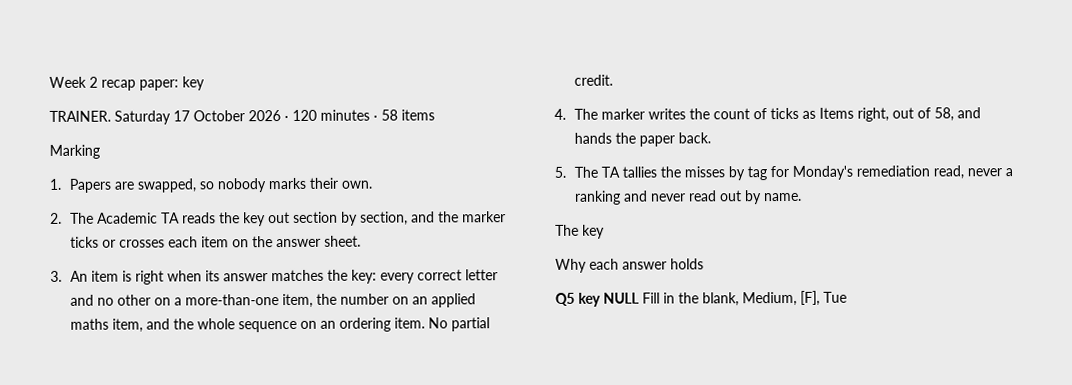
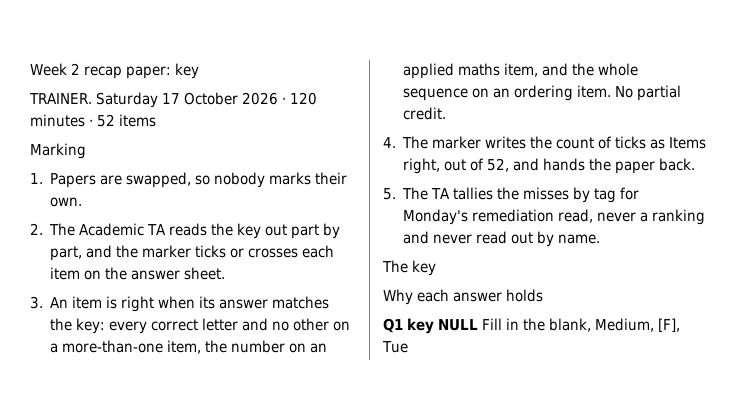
[381,109,398,121] 58 -> [97,114,115,127] 52
[293,211,409,226] section by section, -> [291,223,341,239] [50,246,83,261] part by part,
[934,107,955,122] 58, -> [487,158,510,172] 52,
[555,292,575,306] Q5 -> [383,318,403,333] Q1

